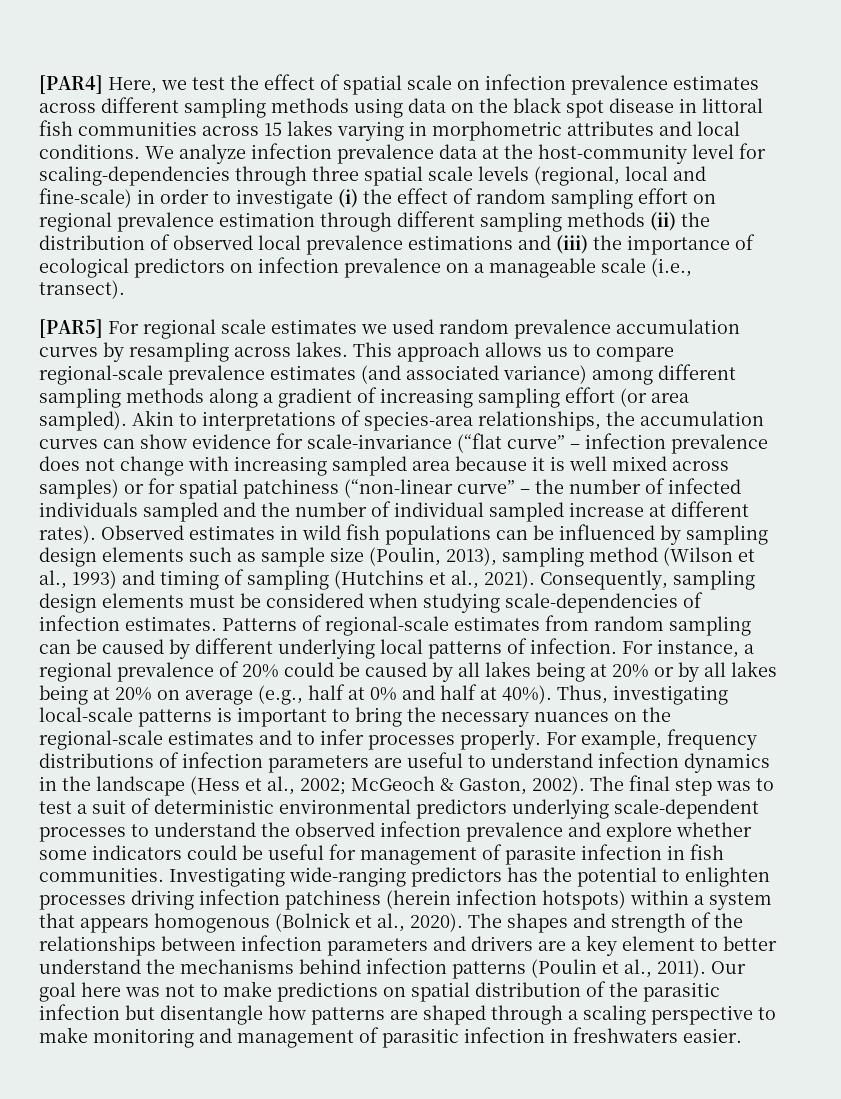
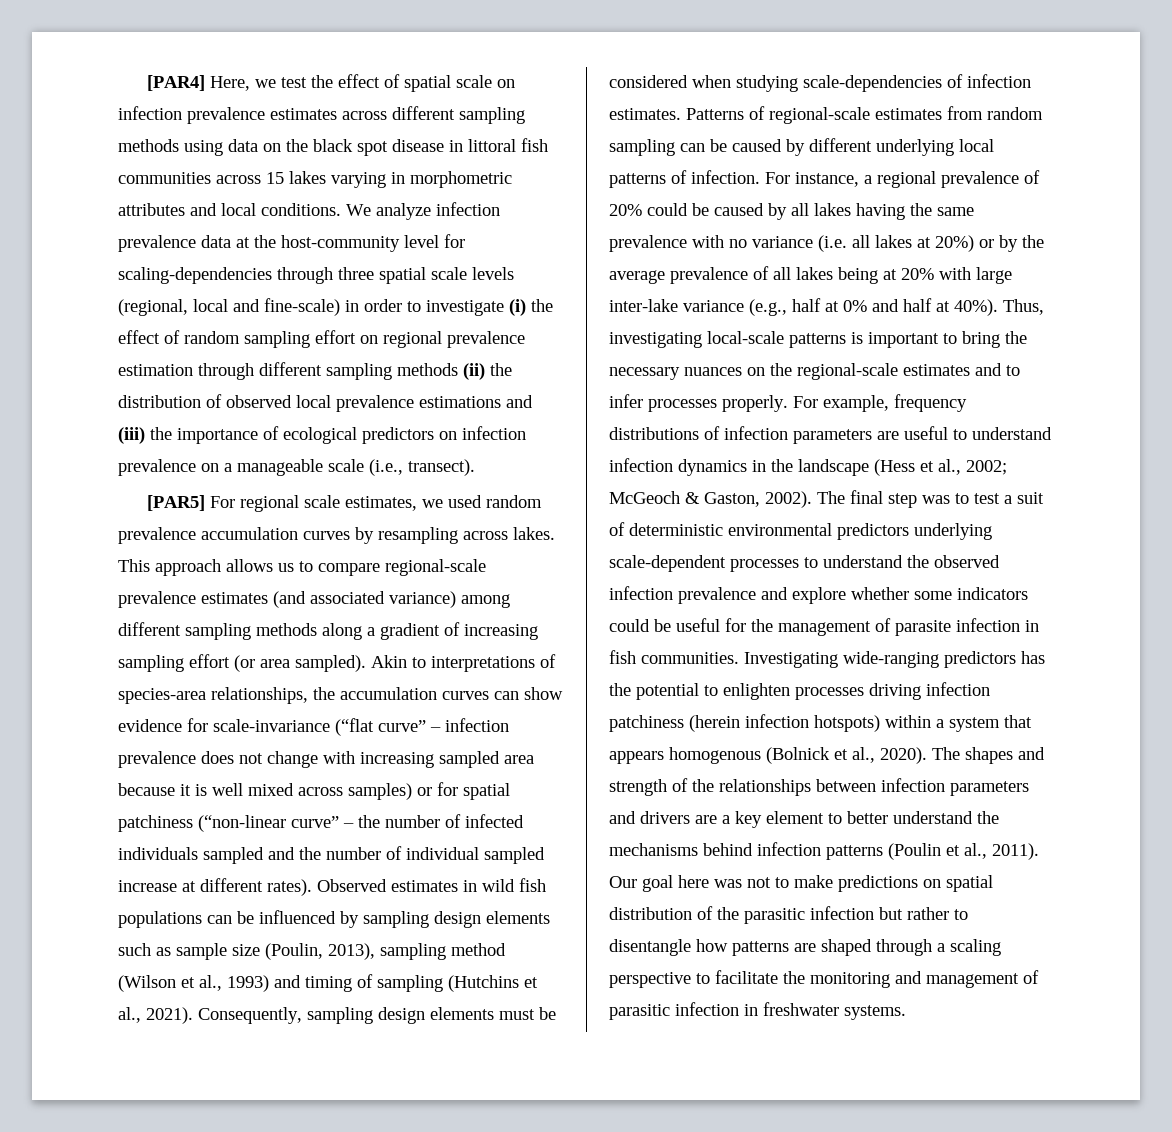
[271,319,357,334] estimates -> [344,496,417,511] estimates,
[536,661,777,682] [39,685,253,705] being at 20% or by all lakes being at 20% on average -> [856,203,974,220] [609,235,1044,252] [609,266,1012,284] [609,299,744,312] having the same prevalence with no variance (i.e. all lakes at 20%) or by the average prevalence of all lakes being at 20% with large inter-lake variance
(356, 852) none -> [751,619,773,632] the
(155, 1012) none -> [907,907,968,920] rather to
[39,1027,88,1043] make -> [715,970,805,984] facilitate the
[573,1027,742,1043] freshwaters easier. -> [763,1002,906,1020] freshwater systems.

